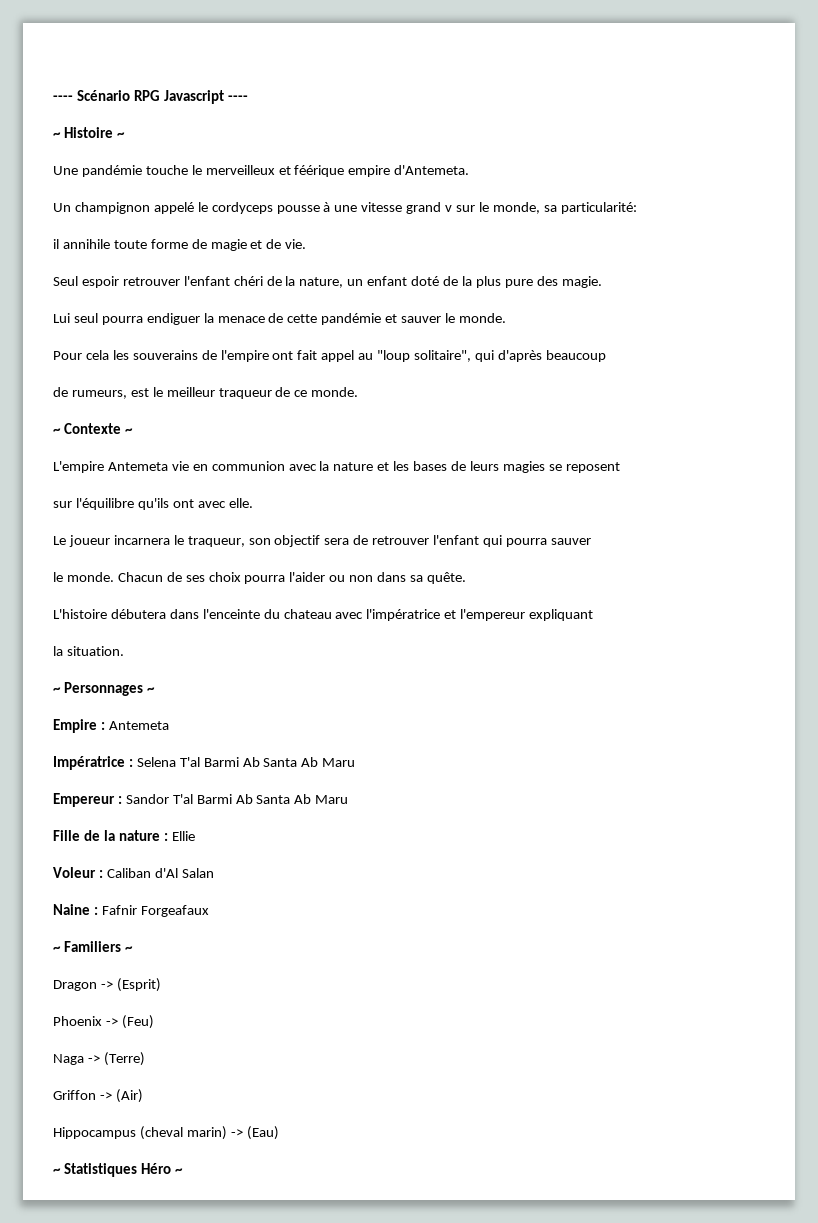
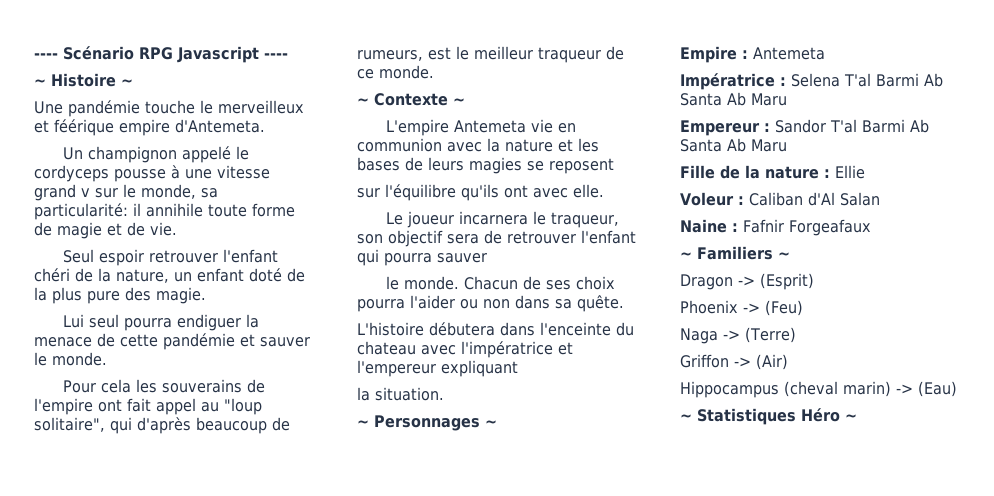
(637, 208) // -> (128, 211) none
(606, 356) // -> (267, 425) none

